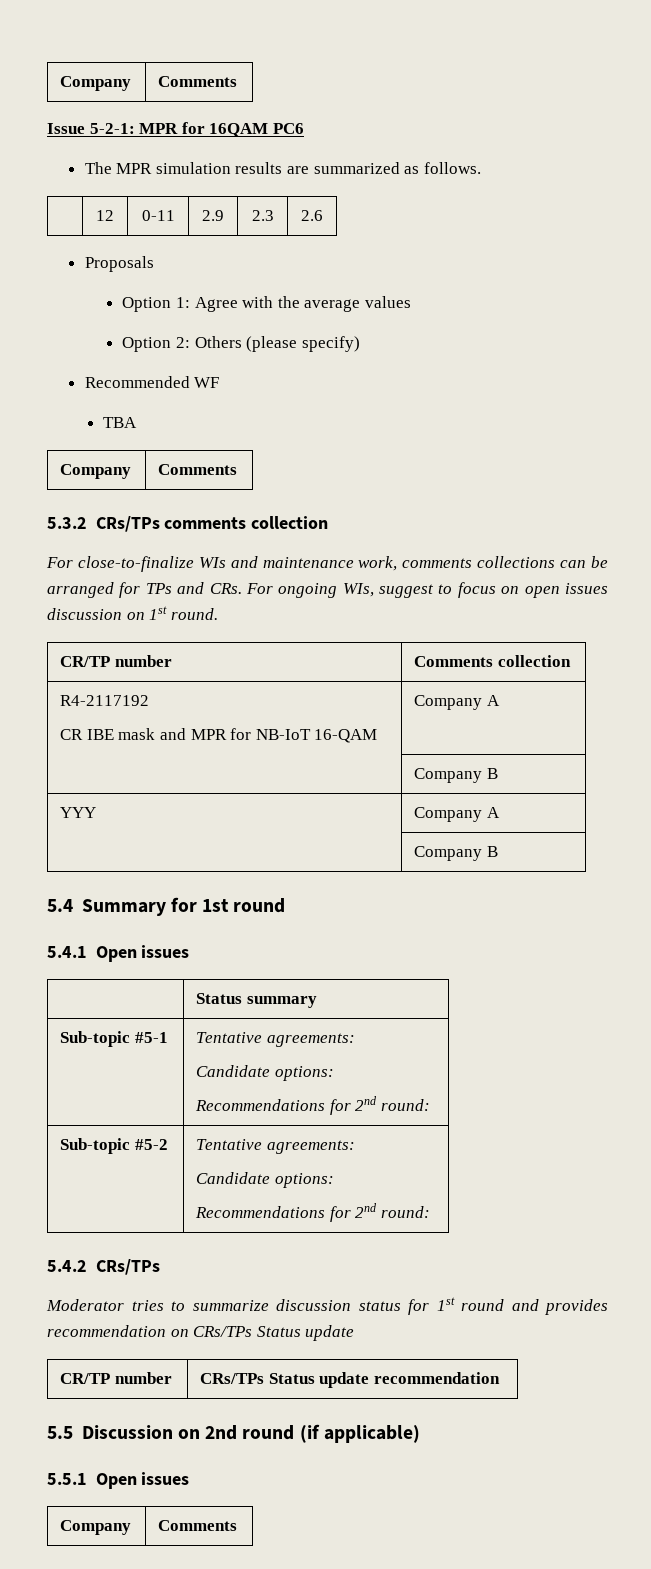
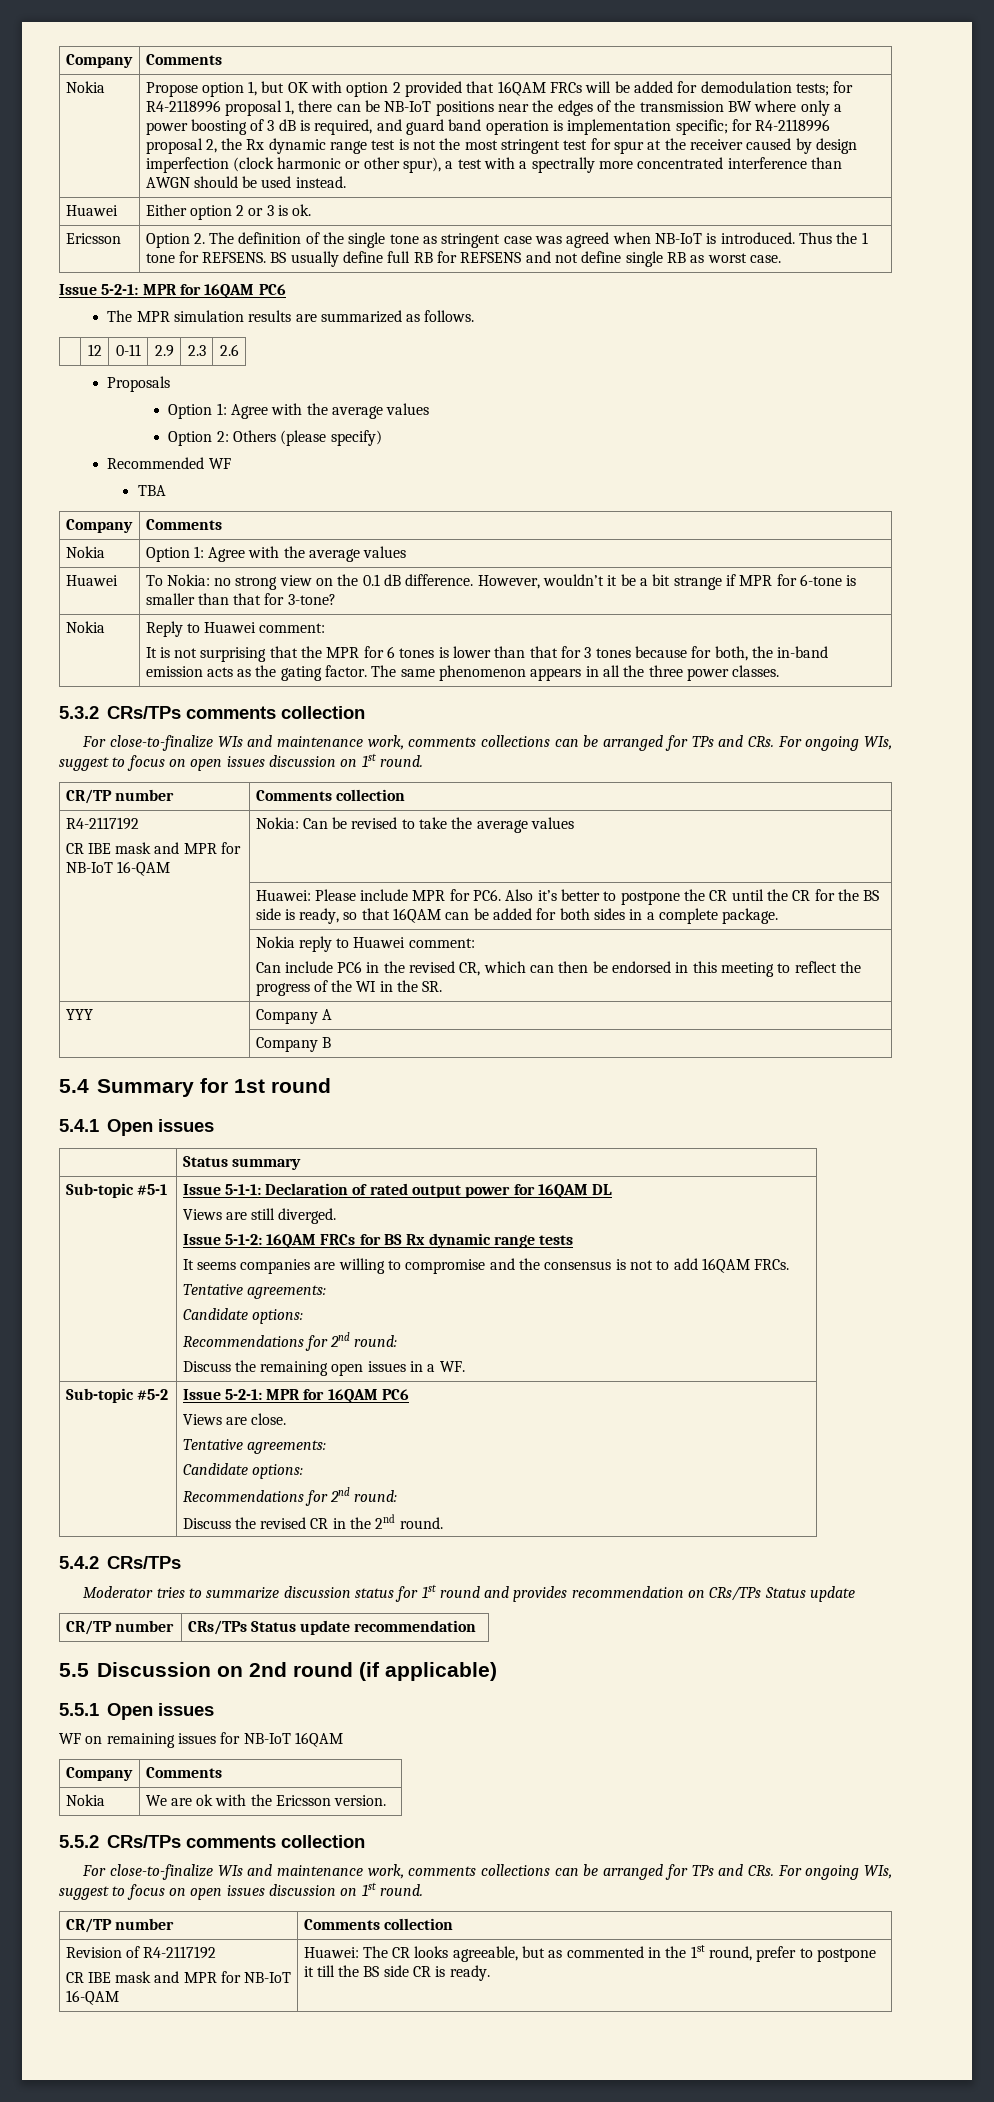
[60,76,132,91] [158,76,238,87] Company | Comments -> [65,54,133,68] [145,54,222,65] [65,81,105,93] [145,81,854,97] [145,100,842,116] [145,119,831,135] [145,138,857,154] [145,157,842,173] [145,176,346,188] [65,205,118,216] [145,204,312,220] [65,233,121,244] [145,232,868,248] [145,251,781,267] Company | Comments // Nokia | Propose option 1, but OK with option 2 provided that 16QAM FRCs will be added for demodulation tests; for R4-2118996 proposal 1, there can be NB-IoT positions near the edges of the transmission BW where only a power boosting of 3 dB is required, and guard band operation is implementation specific; for R4-2118996 proposal 2, the Rx dynamic range test is not the most stringent test for spur at the receiver caused by design imperfection (clock harmonic or other spur), a test with a spectrally more concentrated interference than AWGN should be used instead. // Huawei | Either option 2 or 3 is ok. // Ericsson | Option 2. The definition of the single tone as stringent case was agreed when NB-IoT is introduced. Thus the 1 tone for REFSENS. BS usually define full RB for REFSENS and not define single RB as worst case.
(238, 469) none -> [65,546,105,558] [145,546,407,562] [65,575,118,586] [145,574,857,590] [145,593,336,605] [65,621,105,633] [145,621,326,637] [145,646,829,662] [145,665,780,681] // Nokia | Option 1: Agree with the average values // Huawei | To Nokia: no strong view on the 0.1 dB difference. However, wouldn’t it be a bit strange if MPR for 6-tone is smaller than that for 3-tone? // Nokia | Reply to Huawei comment: // It is not surprising that the MPR for 6 tones is lower than that for 3 tones because for both, the in-band emission acts as the gating factor. The same phenomenon appears in all the three power classes.
[414,695,500,710] [414,768,498,783] Company A // | Company B -> [255,817,575,833] [255,889,880,905] [255,908,779,924] [255,936,475,952] [255,961,861,977] [255,980,443,996] Nokia: Can be revised to take the average values // | Huawei: Please include MPR for PC6. Also it’s better to postpone the CR until the CR for the BS side is ready, so that 16QAM can be added for both sides in a complete package. // | Nokia reply to Huawei comment: // Can include PC6 in the revised CR, which can then be endorsed in this meeting to reflect the progress of the WI in the SR.
[196,1032,355,1047] [196,1065,334,1081] [195,1096,431,1115] [60,1138,168,1154] [196,1139,355,1154] [196,1172,334,1188] [195,1203,431,1222] Tentative agreements: // Candidate options: // Recommendations for 2nd round: // Sub-topic #5-2 | Tentative agreements: // Candidate options: // Recommendations for 2nd round: -> [182,1183,613,1198] [182,1208,337,1224] [182,1233,574,1248] [182,1258,790,1274] [182,1284,326,1299] [182,1308,303,1324] [182,1332,398,1351] [182,1360,465,1376] [65,1388,168,1403] [182,1389,410,1403] [182,1413,287,1425] [182,1439,326,1454] [182,1463,303,1479] [182,1487,398,1506] [182,1514,443,1529] Issue 5-1-1: Declaration of rated output power for 16QAM DL // Views are still diverged. // Issue 5-1-2: 16QAM FRCs for BS Rx dynamic range tests // It seems companies are willing to compromise and the consensus is not to add 16QAM FRCs. // Tentative agreements: // Candidate options: // Recommendations for 2nd round: // Discuss the remaining open issues in a WF. // Sub-topic #5-2 | Issue 5-2-1: MPR for 16QAM PC6 // Views are close. // Tentative agreements: // Candidate options: // Recommendations for 2nd round: // Discuss the revised CR in the 2nd round.
[60,1520,132,1535] [158,1520,238,1531] // Company | Comments -> [59,1732,343,1748] [65,1767,133,1781] [145,1767,222,1778] [65,1794,105,1806] [145,1794,387,1806] [59,1835,365,1848] [82,1864,892,1880] [59,1882,423,1900] [65,1918,174,1933] [303,1918,453,1930] [65,1946,217,1959] [65,1971,292,1983] [65,1990,119,2005] [303,1945,876,1962] [303,1965,490,1981] // WF on remaining issues for NB-IoT 16QAM // Company | Comments // Nokia | We are ok with the Ericsson version. // 5.5.2 CRs/TPs comments collection // For close-to-finalize WIs and maintenance work, comments collections can be arranged for TPs and CRs. For ongoing WIs, suggest to focus on open issues discussion on 1st round. // CR/TP number | Comments collection // Revision of R4-2117192 // CR IBE mask and MPR for NB-IoT 16-QAM | Huawei: The CR looks agreeable, but as commented in the 1st round, prefer to postpone it till the BS side CR is ready.

